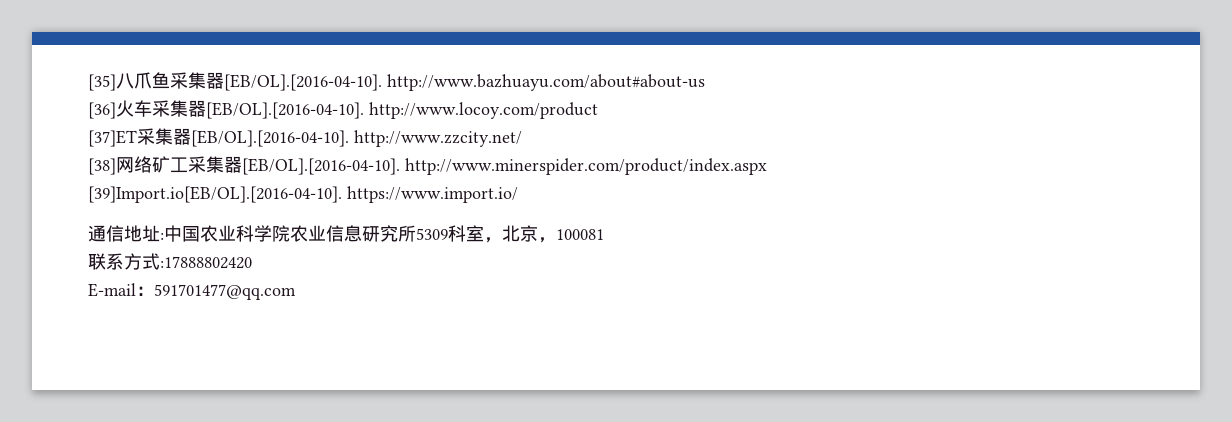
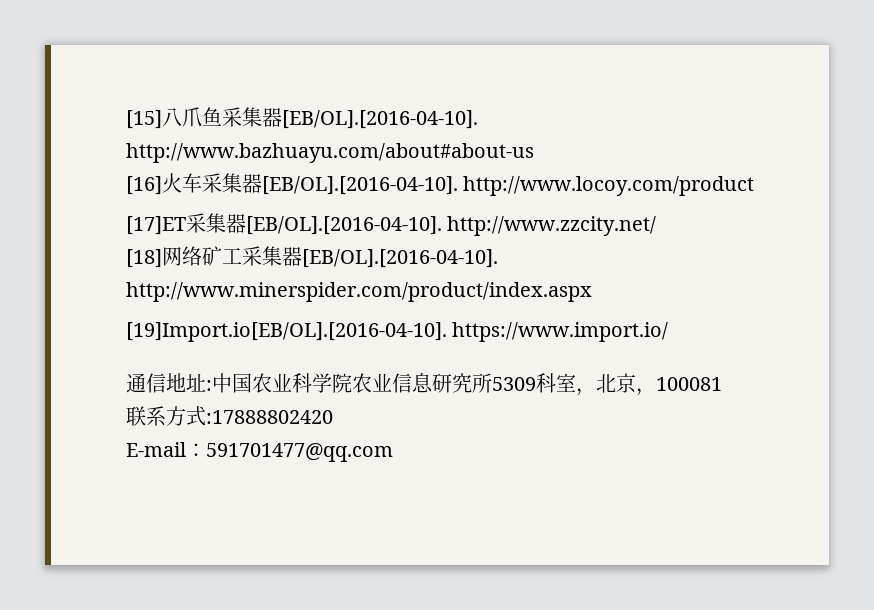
[88,74,116,91] [35] -> [126,110,162,129] [15]
[88,102,116,119] [36] -> [126,176,162,195] [16]
[88,130,137,147] [37]ET -> [126,216,186,235] [17]ET
[88,158,116,175] [38] -> [126,249,162,268] [18]
[88,186,342,203] [39]Import.io[EB/OL].[2016-04-10]. -> [126,322,447,342] [19]Import.io[EB/OL].[2016-04-10].

